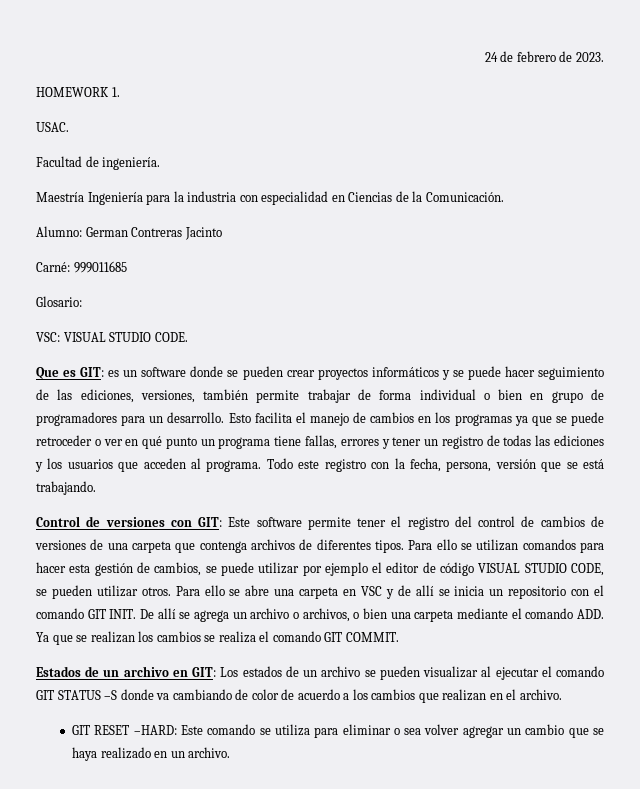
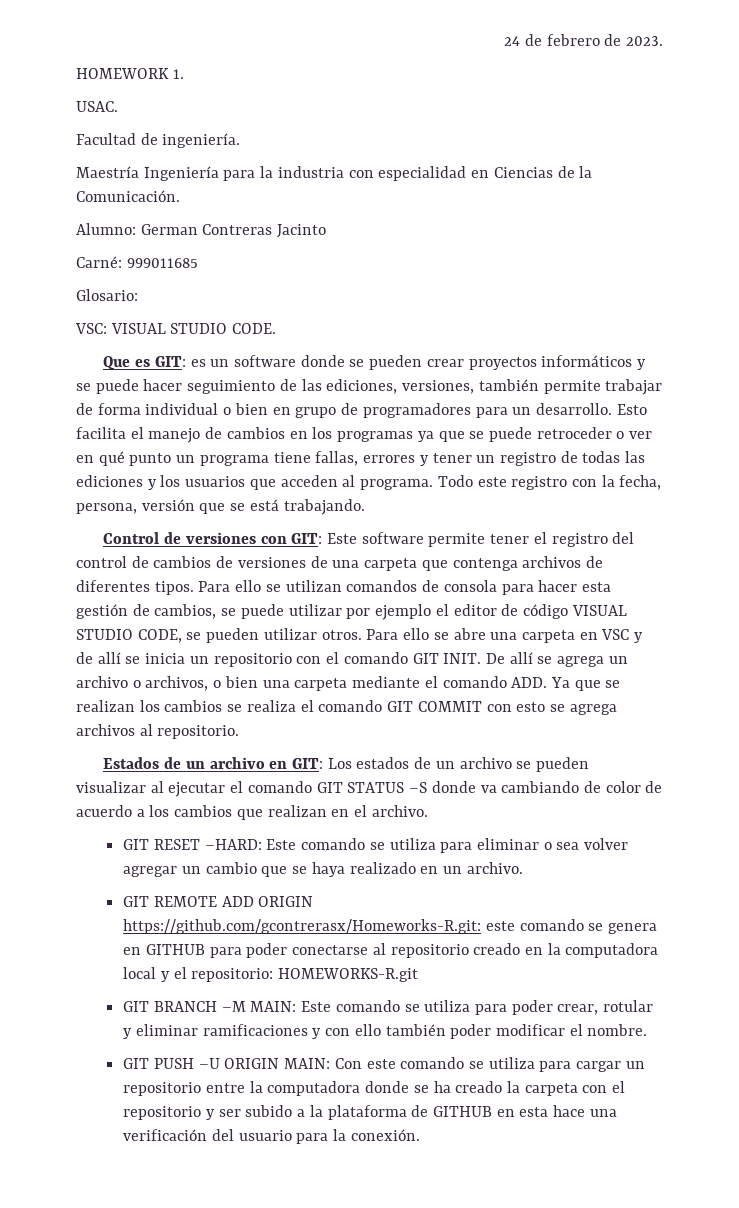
(576, 544) none -> [422,580,497,592] de consola
[345,632,399,642] COMMIT. -> [417,701,617,715] [76,724,240,739] COMMIT con esto se agrega archivos al repositorio.
(231, 752) none -> [123,896,314,907] [123,919,658,934] [123,943,659,958] [123,967,419,982] [123,1000,654,1015] [123,1024,648,1039] [123,1057,645,1072] [123,1081,626,1096] [123,1105,617,1120] [123,1129,420,1144] // GIT REMOTE ADD ORIGIN https://github.com/gcontrerasx/Homeworks-R.git: este comando se genera en GITHUB para poder conectarse al repositorio creado en la computadora local y el repositorio: HOMEWORKS-R.git // GIT BRANCH –M MAIN: Este comando se utiliza para poder crear, rotular y eliminar ramificaciones y con ello también poder modificar el nombre. // GIT PUSH –U ORIGIN MAIN: Con este comando se utiliza para cargar un repositorio entre la computadora donde se ha creado la carpeta con el repositorio y ser subido a la plataforma de GITHUB en esta hace una verificación del usuario para la conexión.

